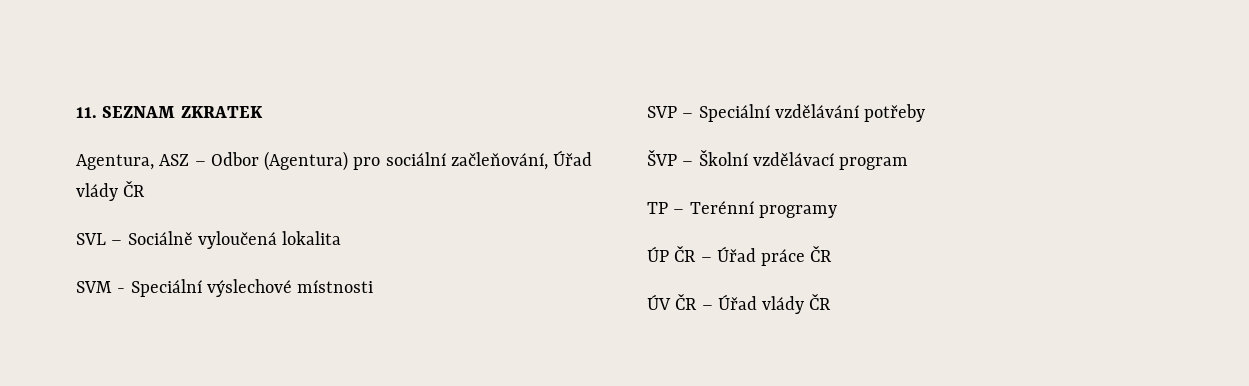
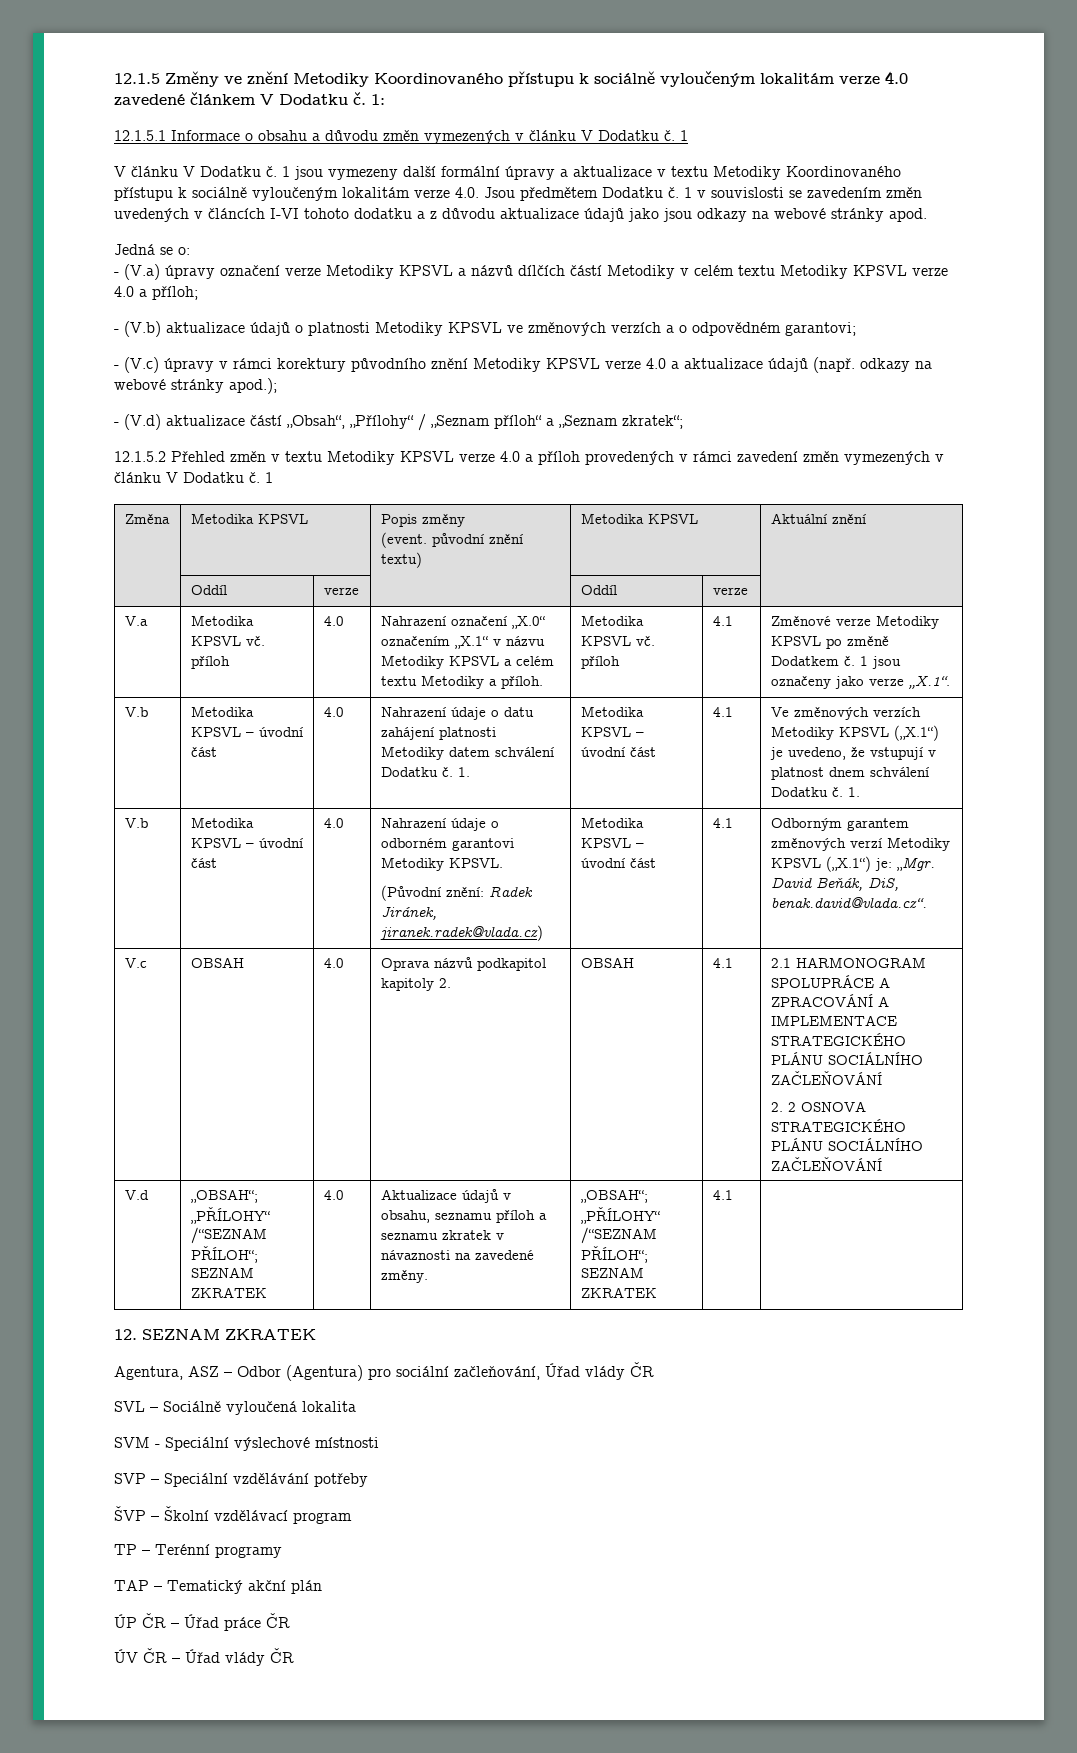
[76,107,97,118] 11. -> [114,71,908,87] [114,92,385,106] [114,130,688,144] [114,166,901,180] [114,187,922,201] [114,208,927,222] [114,244,190,255] [114,264,948,280] [114,286,198,300] [114,321,856,337] [114,357,932,373] [114,378,277,394] [114,414,683,431] [114,451,944,465] [114,472,273,483] [124,514,170,524] [190,513,308,524] [380,514,465,527] [380,532,523,548] [380,552,422,568] [580,513,698,524] [770,513,866,524] [190,585,227,595] [323,587,359,595] [580,585,617,595] [712,587,748,595] [124,616,148,626] [190,615,254,626] [190,636,265,646] [190,656,230,669] [323,616,344,626] [380,616,545,629] [380,636,545,649] [380,655,554,669] [380,675,543,689] [580,615,644,626] [580,636,655,646] [580,656,620,669] [712,616,733,626] [770,615,939,629] [770,636,889,649] [770,656,901,669] [770,675,950,689] [124,707,148,717] [190,706,254,717] [190,727,303,737] [190,747,217,757] [323,707,344,717] [380,707,534,720] [380,727,496,740] [380,746,554,760] [380,767,470,777] [580,706,644,717] [580,727,644,737] [580,747,656,757] [712,707,733,717] [770,707,921,720] [770,725,939,741] [769,747,936,760] [770,767,929,780] [770,787,860,797] [124,818,148,828] [190,817,254,828] [190,838,303,848] [190,858,217,868] [323,818,344,828] [380,818,499,831] [380,838,514,851] [380,857,503,871] [380,885,533,901] [380,906,437,920] [379,925,543,941] [580,817,644,828] [580,838,644,848] [580,858,656,868] [712,818,733,828] [770,818,909,831] [770,837,950,851] [770,856,935,872] [770,877,899,891] [770,897,927,909] [124,958,147,968] [190,957,244,968] [323,958,344,968] [380,957,546,971] [380,978,451,991] [580,957,634,968] [712,958,733,968] [770,957,926,968] [770,975,890,988] [770,994,889,1007] [770,1015,897,1026] [770,1033,906,1046] [770,1052,923,1065] [770,1071,882,1085] [770,1101,866,1112] [770,1119,906,1132] [770,1138,923,1151] [770,1157,882,1171] [124,1190,149,1200] [190,1189,258,1203] [190,1207,270,1224] [190,1227,267,1244] [190,1246,258,1263] [190,1267,254,1278] [190,1287,267,1298] [323,1190,344,1200] [380,1189,511,1203] [380,1210,547,1223] [380,1230,504,1240] [380,1250,534,1260] [380,1270,428,1283] [580,1189,648,1203] [580,1207,660,1224] [580,1227,657,1244] [580,1246,648,1263] [580,1267,644,1278] [580,1287,657,1298] [712,1190,733,1200] [114,1329,137,1340] 12.1.5 Změny ve znění Metodiky Koordinovaného přístupu k sociálně vyloučeným lokalitám verze 4.0 zavedené článkem V Dodatku č. 1: // 12.1.5.1 Informace o obsahu a důvodu změn vymezených v článku V Dodatku č. 1 // V článku V Dodatku č. 1 jsou vymezeny další formální úpravy a aktualizace v textu Metodiky Koordinovaného přístupu k sociálně vyloučeným lokalitám verze 4.0. Jsou předmětem Dodatku č. 1 v souvislosti se zavedením změn uvedených v článcích I-VI tohoto dodatku a z důvodu aktualizace údajů jako jsou odkazy na webové stránky apod. // Jedná se o: // - (V.a) úpravy označení verze Metodiky KPSVL a názvů dílčích částí Metodiky v celém textu Metodiky KPSVL verze 4.0 a příloh; // - (V.b) aktualizace údajů o platnosti Metodiky KPSVL ve změnových verzích a o odpovědném garantovi; // - (V.c) úpravy v rámci korektury původního znění Metodiky KPSVL verze 4.0 a aktualizace údajů (např. odkazy na webové stránky apod.); // - (V.d) aktualizace částí „Obsah“, „Přílohy“ / „Seznam příloh“ a „Seznam zkratek“; // 12.1.5.2 Přehled změn v textu Metodiky KPSVL verze 4.0 a příloh provedených v rámci zavedení změn vymezených v článku V Dodatku č. 1 // Změna | Metodika KPSVL | Popis změny // (event. původní znění textu) | Metodika KPSVL | Aktuální znění // | Oddíl | verze | | Oddíl | verze | // V.a | Metodika KPSVL vč. příloh | 4.0 | Nahrazení označení „X.0“ označením „X.1“ v názvu Metodiky KPSVL a celém textu Metodiky a příloh. | Metodika KPSVL vč. příloh | 4.1 | Změnové verze Metodiky KPSVL po změně Dodatkem č. 1 jsou označeny jako verze „X.1“. // V.b | Metodika KPSVL – úvodní část | 4.0 | Nahrazení údaje o datu zahájení platnosti Metodiky datem schválení Dodatku č. 1. | Metodika KPSVL – úvodní část | 4.1 | Ve změnových verzích Metodiky KPSVL („X.1“) je uvedeno, že vstupují v platnost dnem schválení Dodatku č. 1. // V.b | Metodika KPSVL – úvodní část | 4.0 | Nahrazení údaje o odborném garantovi Metodiky KPSVL. // (Původní znění: Radek Jiránek, jiranek.radek@vlada.cz) | Metodika KPSVL – úvodní část | 4.1 | Odborným garantem změnových verzí Metodiky KPSVL („X.1“) je: „Mgr. David Beňák, DiS, benak.david@vlada.cz“. // V.c | OBSAH | 4.0 | Oprava názvů podkapitol kapitoly 2. | OBSAH | 4.1 | 2.1 HARMONOGRAM SPOLUPRÁCE A ZPRACOVÁNÍ A IMPLEMENTACE STRATEGICKÉHO PLÁNU SOCIÁLNÍHO ZAČLEŇOVÁNÍ // 2. 2 OSNOVA STRATEGICKÉHO PLÁNU SOCIÁLNÍHO ZAČLEŇOVÁNÍ // V.d | „OBSAH“; „PŘÍLOHY“ /“SEZNAM PŘÍLOH“; SEZNAM ZKRATEK | 4.0 | Aktualizace údajů v obsahu, seznamu příloh a seznamu zkratek v návaznosti na zavedené změny. | „OBSAH“; „PŘÍLOHY“ /“SEZNAM PŘÍLOH“; SEZNAM ZKRATEK | 4.1 | // 12.
(837, 211) none -> [114,1580,322,1594] // TAP – Tematický akční plán

